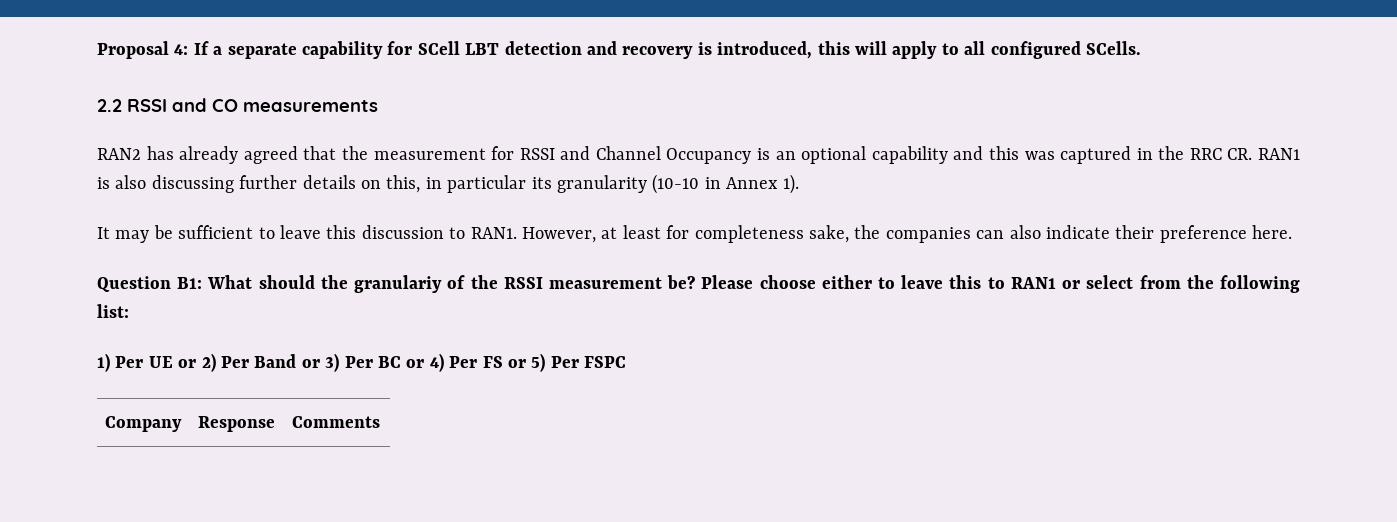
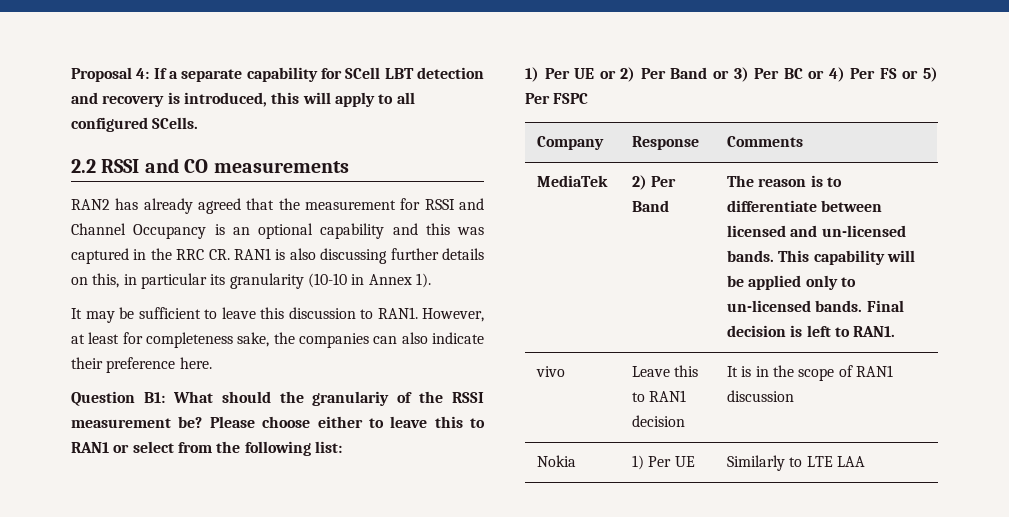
(381, 422) none -> [537,175,609,187] [632,175,677,190] [632,200,670,212] [727,175,843,187] [727,200,883,212] [727,225,906,237] [727,250,916,265] [727,275,857,290] [727,300,904,312] [727,325,896,337] [536,366,566,377] [632,365,699,377] [632,390,687,402] [632,415,686,427] [727,365,894,381] [727,390,795,402] [537,455,577,467] [632,455,695,470] [727,455,866,471] // MediaTek | 2) Per Band | The reason is to differentiate between licensed and un-licensed bands. This capability will be applied only to un-licensed bands. Final decision is left to RAN1. // vivo | Leave this to RAN1 decision | It is in the scope of RAN1 discussion // Nokia | 1) Per UE | Similarly to LTE LAA

